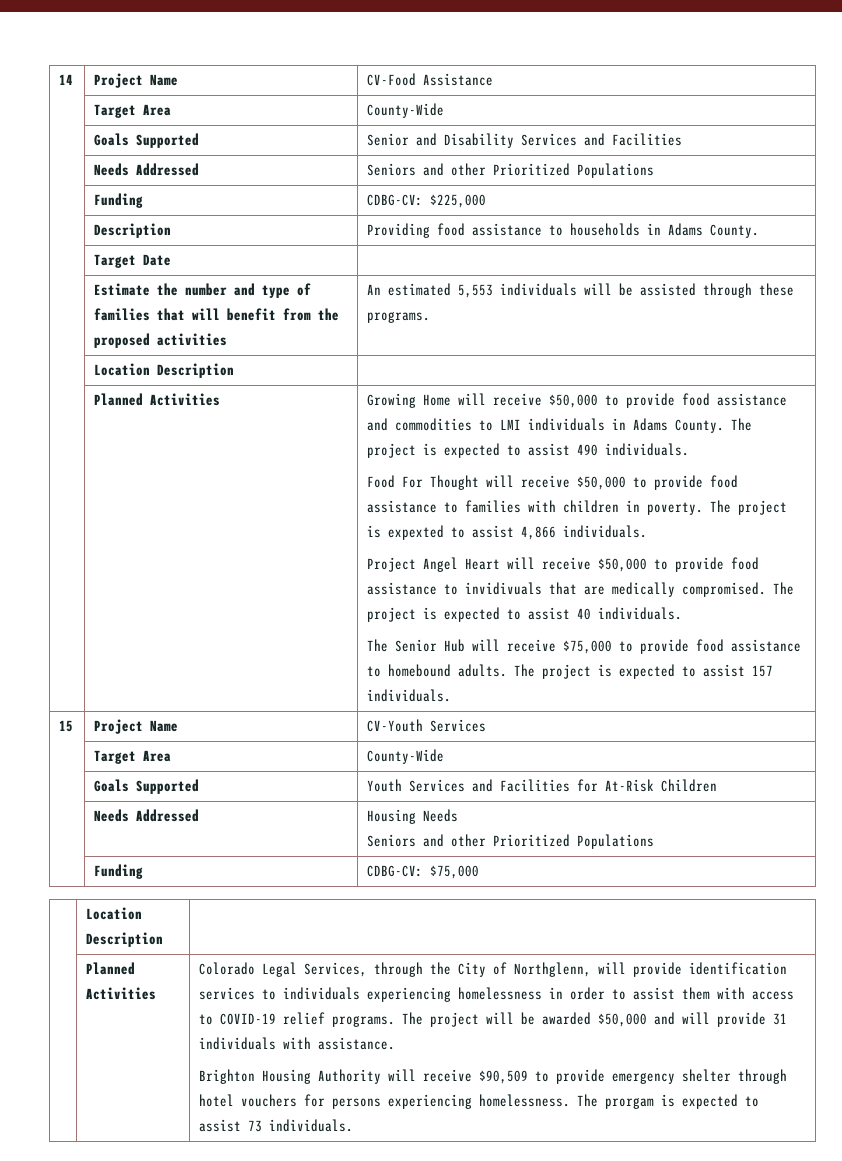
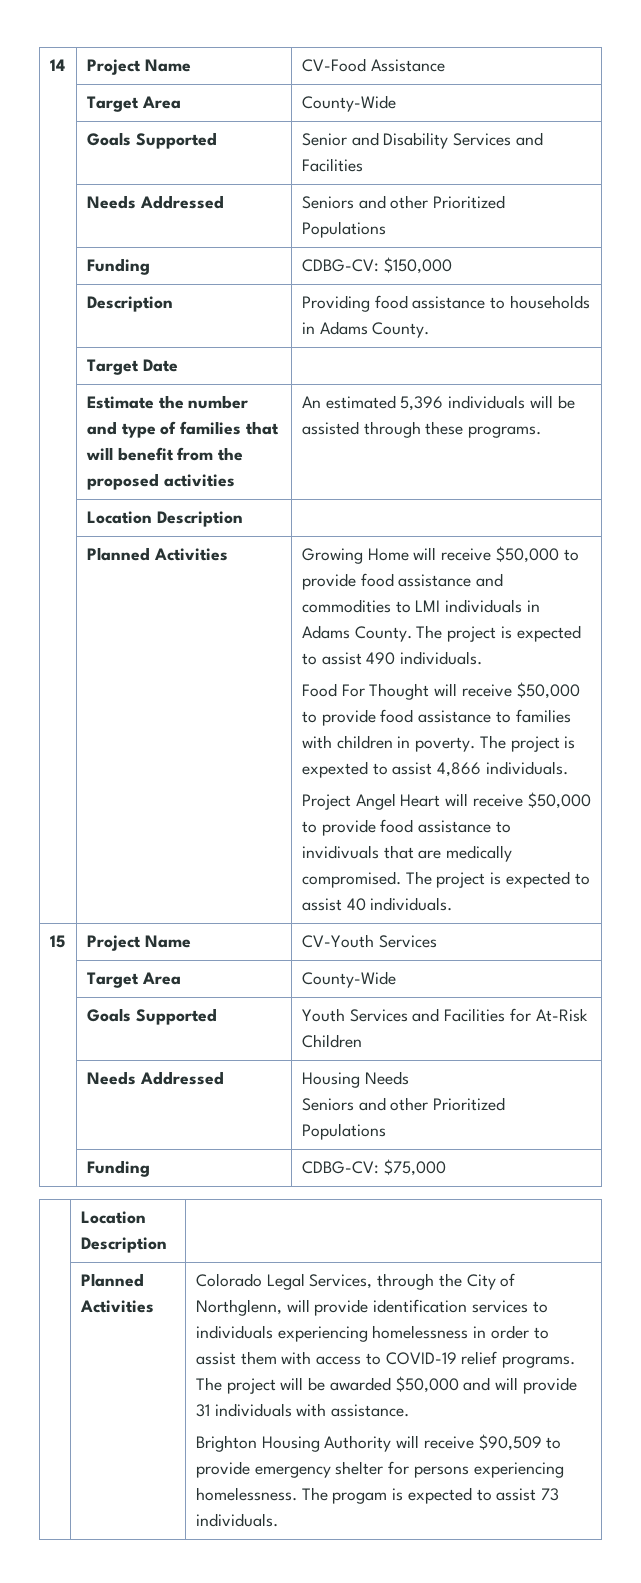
[430,194,487,208] $225,000 -> [383,257,452,274] $150,000
[458,284,494,298] 5,553 -> [400,396,444,411] 5,396
[367,639,802,654] [367,664,774,679] [367,689,452,702] // The Senior Hub will receive $75,000 to provide food assistance to homebound adults. The project is expected to assist 157 individuals. -> (453, 904) none
[738,1069,788,1084] [199,1094,298,1107] through hotel vouchers -> (384, 1468) none
[605,1097,655,1109] prorgam -> [332,1492,388,1504] progam

